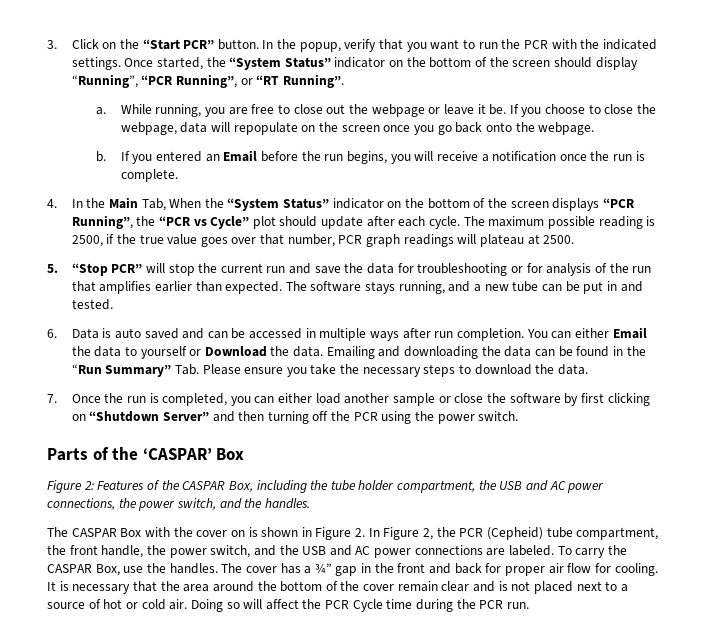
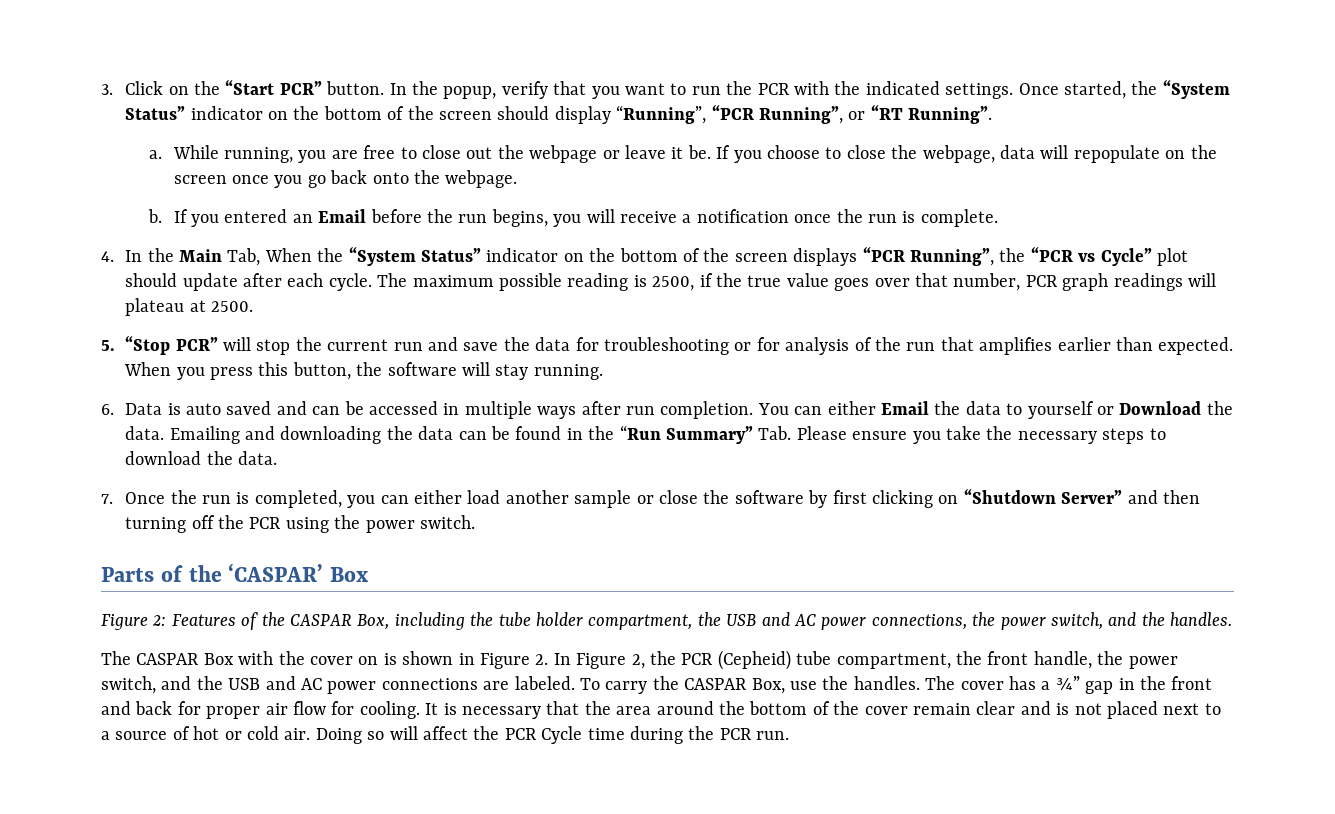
[285,281,643,294] [71,299,113,310] The software stays running, and a new tube can be put in and tested. -> [124,362,603,380] When you press this button, the software will stay running.

